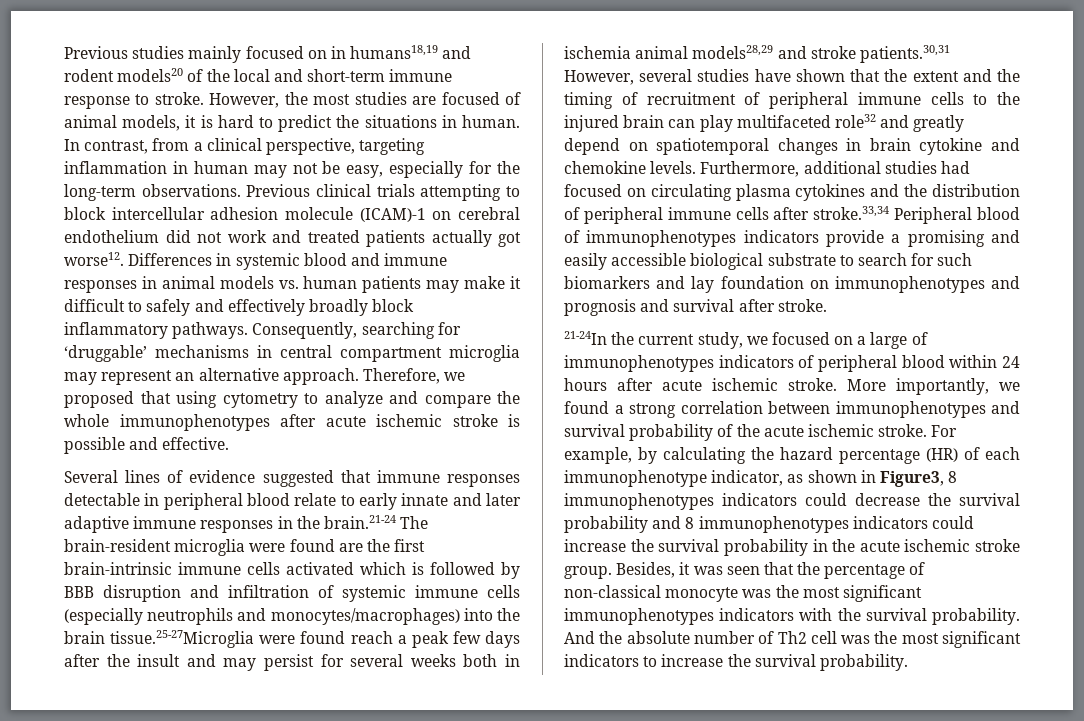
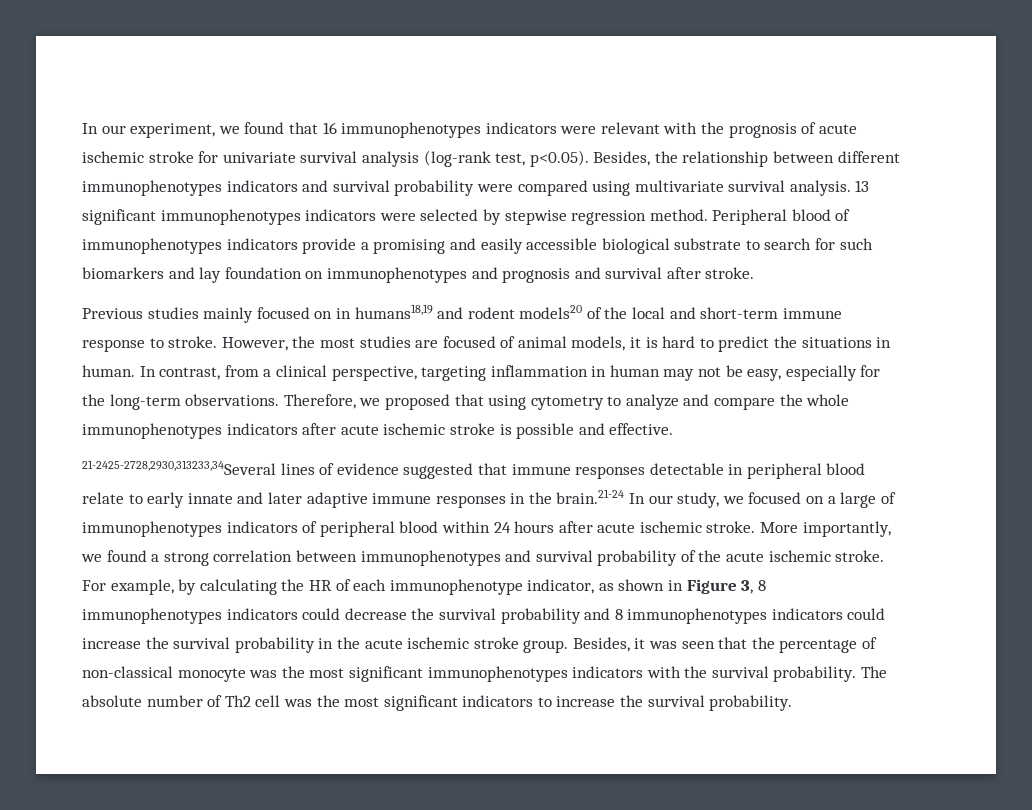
(64, 52) none -> [82,122,857,138] [82,150,900,167] [82,180,870,196] [82,209,851,225] [82,238,873,254] [82,267,755,283] In our experiment, we found that 16 immunophenotypes indicators were relevant with the prognosis of acute ischemic stroke for univariate survival analysis (log-rank test, p<0.05). Besides, the relationship between different immunophenotypes indicators and survival probability were compared using multivariate survival analysis. 13 significant immunophenotypes indicators were selected by stepwise regression method. Peripheral blood of immunophenotypes indicators provide a promising and easily accessible biological substrate to search for such biomarkers and lay foundation on immunophenotypes and prognosis and survival after stroke. //
[246,184,520,201] [64,207,520,222] [64,230,521,247] [64,252,448,270] [64,276,522,293] [64,299,415,316] [64,322,461,339] [64,345,520,362] [64,368,359,385] Previous clinical trials attempting to block intercellular adhesion molecule (ICAM)-1 on cerebral endothelium did not work and treated patients actually got worse12. Differences in systemic blood and immune responses in animal models vs. human patients may make it difficult to safely and effectively broadly block inflammatory pathways. Consequently, searching for ‘druggable’ mechanisms in central compartment microglia may represent an alternative approach. -> (280, 400) none
(270, 422) none -> [226,423,298,435] indicators
[64,470,118,483] Several -> [82,460,276,475] 21-2425-2728,2930,313233,34Several
[400,516,429,529] [64,539,426,556] [64,562,520,579] [64,585,520,602] [64,608,520,625] [64,630,520,648] [64,654,520,671] [564,45,950,63] [564,69,1020,85] [564,92,1020,109] [564,114,965,132] [564,138,1020,155] [564,161,970,177] [564,184,1020,201] [564,206,1020,224] [564,230,1020,247] [564,253,973,270] [564,276,1020,293] [564,299,827,316] [564,331,695,345] The brain-resident microglia were found are the first brain-intrinsic immune cells activated which is followed by BBB disruption and infiltration of systemic immune cells (especially neutrophils and monocytes/macrophages) into the brain tissue.25-27Microglia were found reach a peak few days after the insult and may persist for several weeks both in ischemia animal models28,29 and stroke patients.30,31 However, several studies have shown that the extent and the timing of recruitment of peripheral immune cells to the injured brain can play multifaceted role32 and greatly depend on spatiotemporal changes in brain cytokine and chemokine levels. Furthermore, additional studies had focused on circulating plasma cytokines and the distribution of peripheral immune cells after stroke.33,34 Peripheral blood of immunophenotypes indicators provide a promising and easily accessible biological substrate to search for such biomarkers and lay foundation on immunophenotypes and prognosis and survival after stroke. // 21-24In the current -> [629,493,673,504] In our
[780,447,958,464] hazard percentage (HR) -> [308,580,332,591] HR
[879,471,944,487] Figure3, -> [686,579,754,594] Figure 3,
[564,631,623,644] And the -> [861,666,888,678] The

